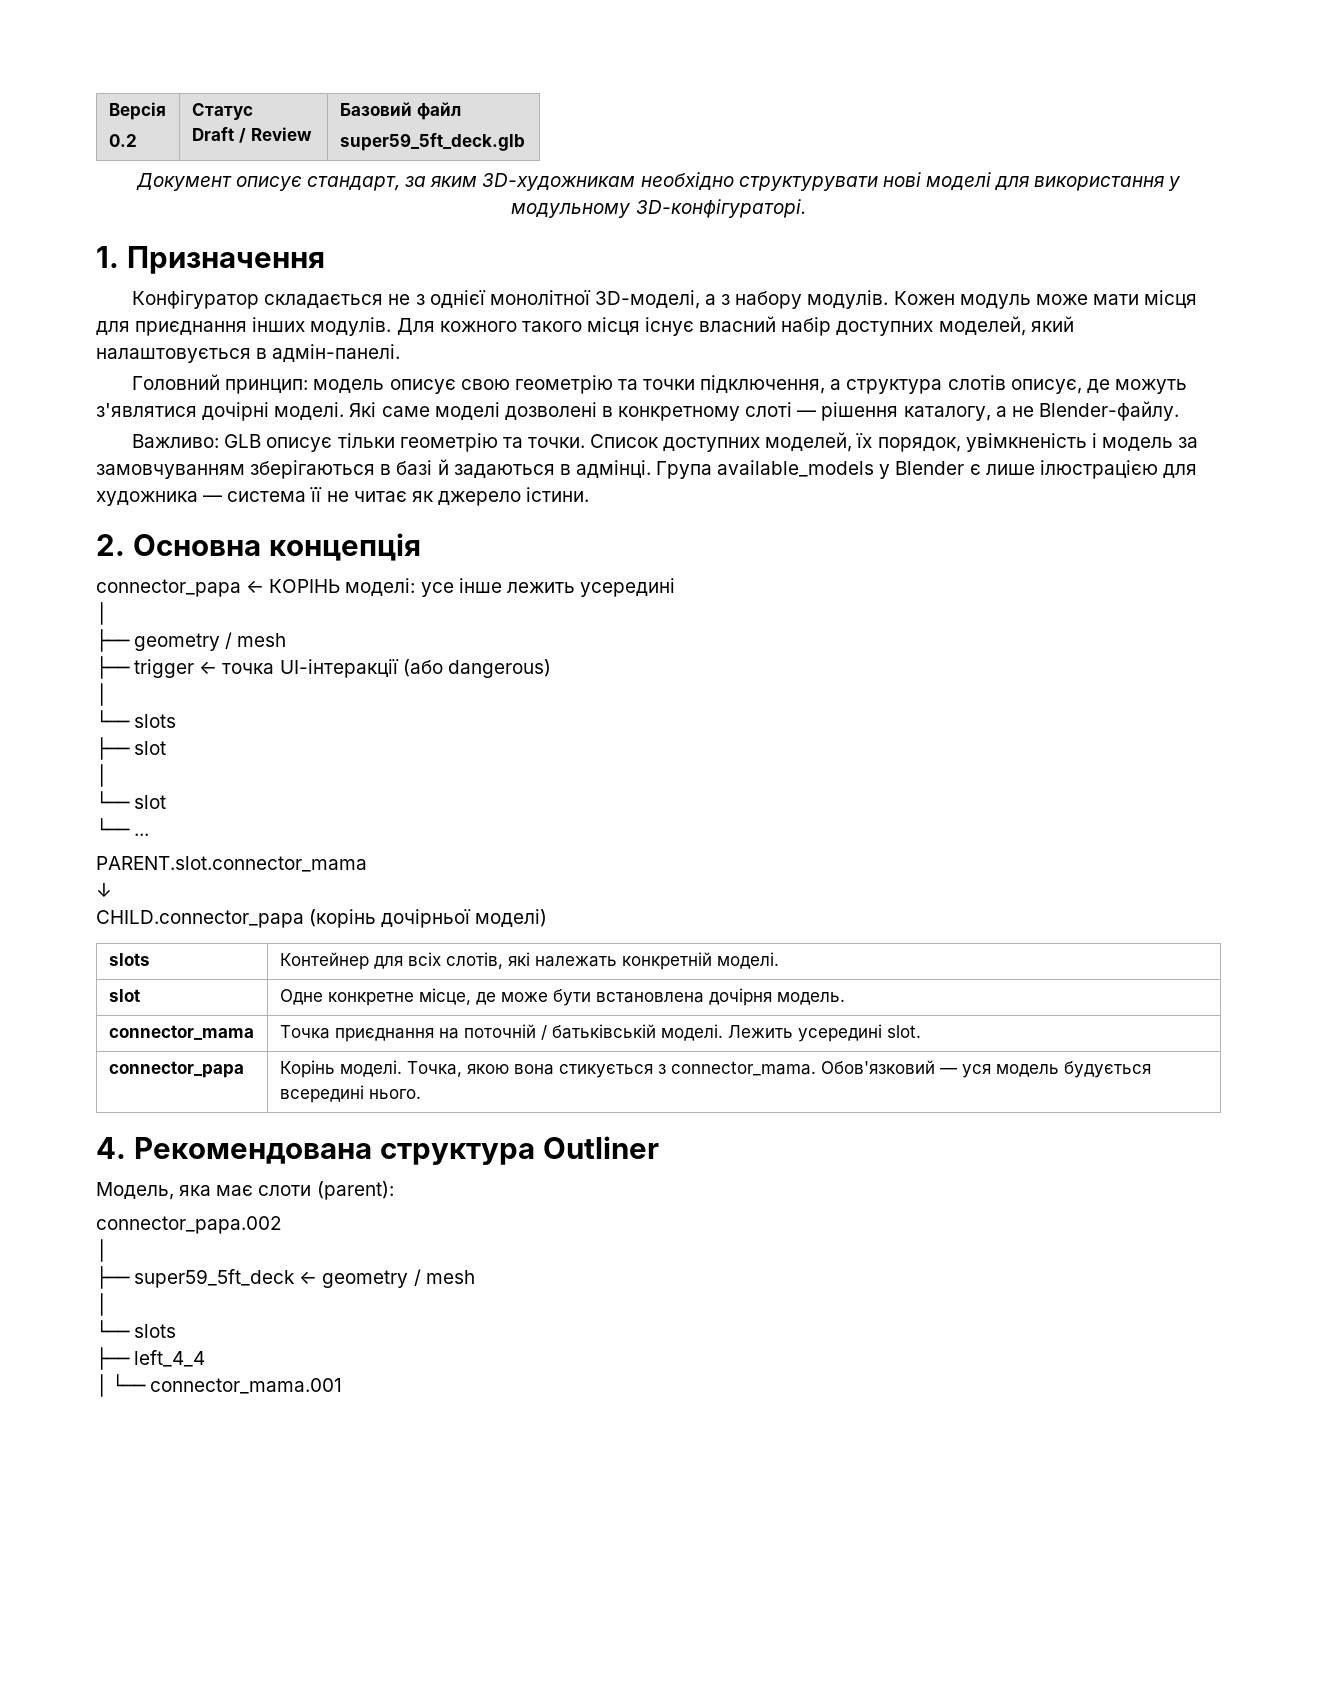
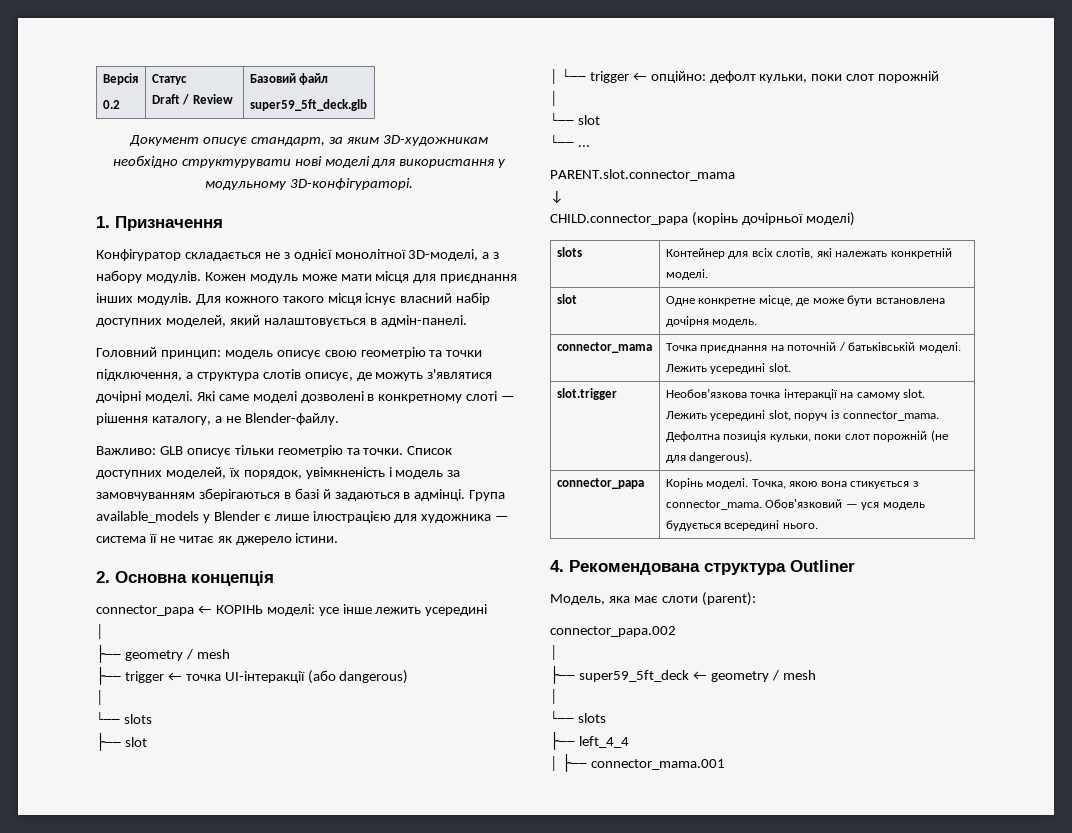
(167, 748) none -> [550,68,940,84] // │ └── trigger ← опційно: дефолт кульки, поки слот порожній
(921, 1031) none -> [556,388,617,400] [665,388,926,400] [665,410,940,421] [665,430,948,442] [665,451,753,463] // slot.trigger | Необов’язкова точка інтеракції на самому slot. Лежить усередині slot, поруч із connector_mama. Дефолтна позиція кульки, поки слот порожній (не для dangerous).
[112,1374,147,1392] └── -> [561,753,587,772] ├──

